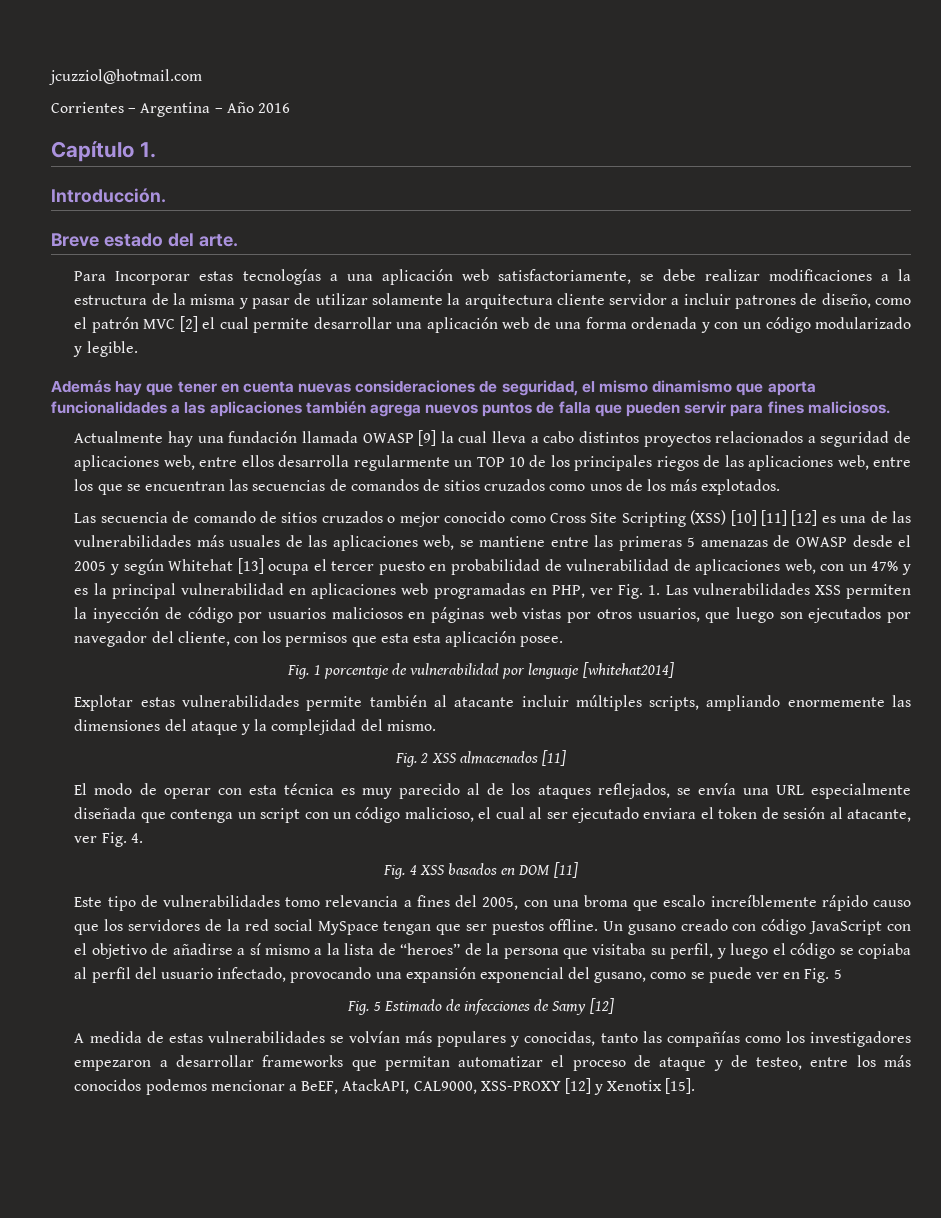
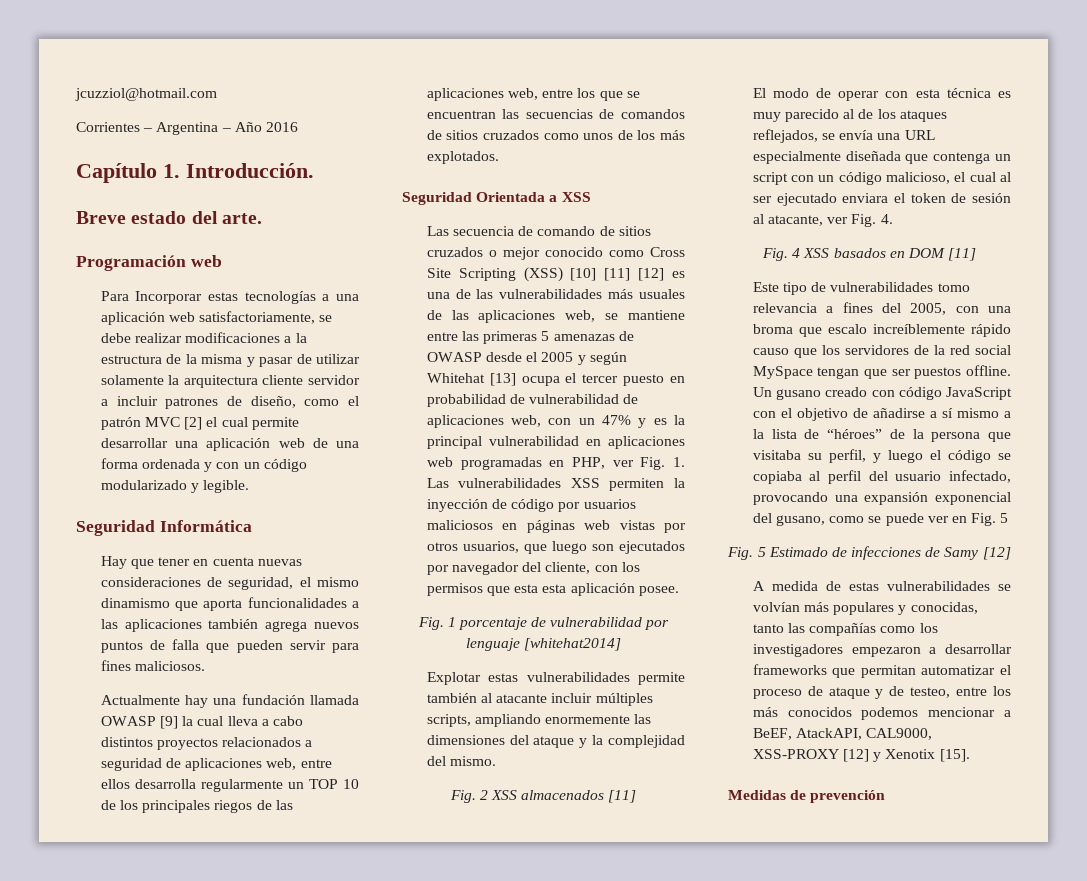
(156, 150) // -> (180, 171) none
(238, 240) none -> [76,255,222,271] // Programación web
[51,380,143,396] Además hay -> [76,520,252,536] [100,556,127,569] Seguridad Informática // Hay
(781, 487) none -> [402,192,591,205] // Seguridad Orientada a XSS
[400,943,461,955] “heroes” -> [827,429,883,439] “héroes”
(696, 1086) none -> [728,790,886,803] // Medidas de prevención

